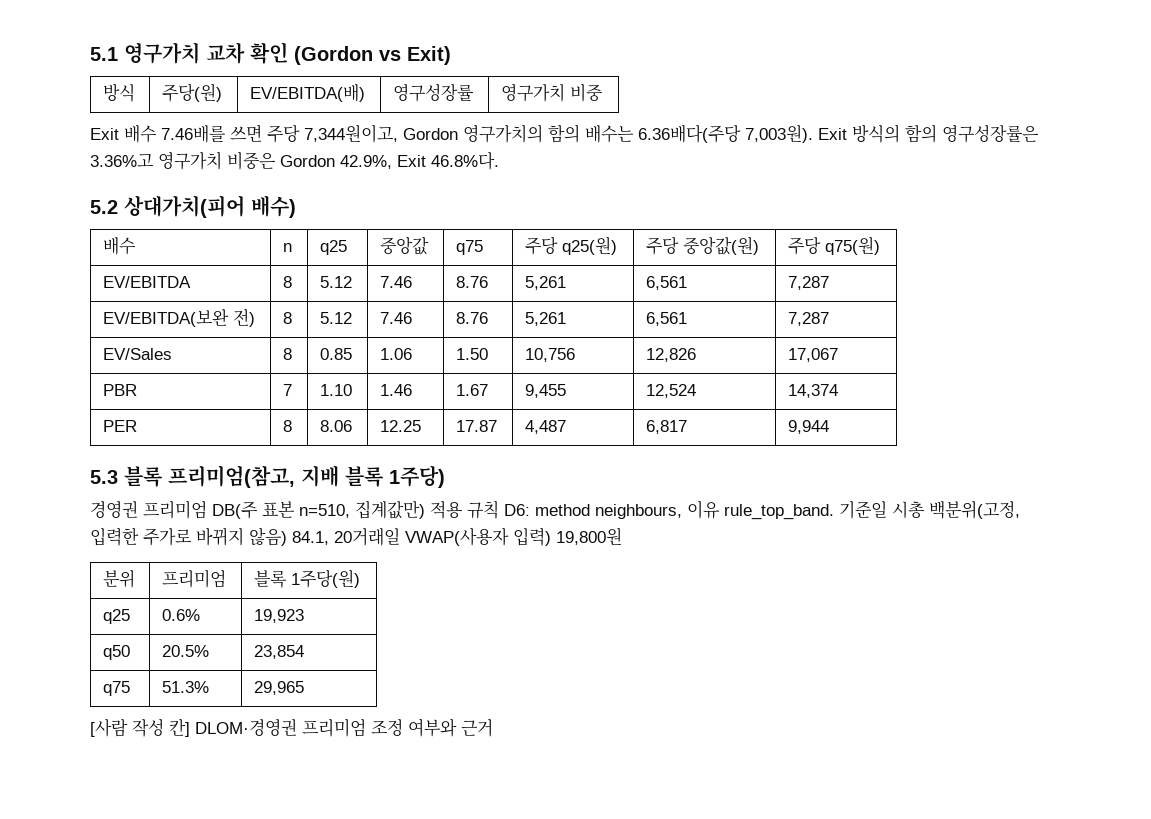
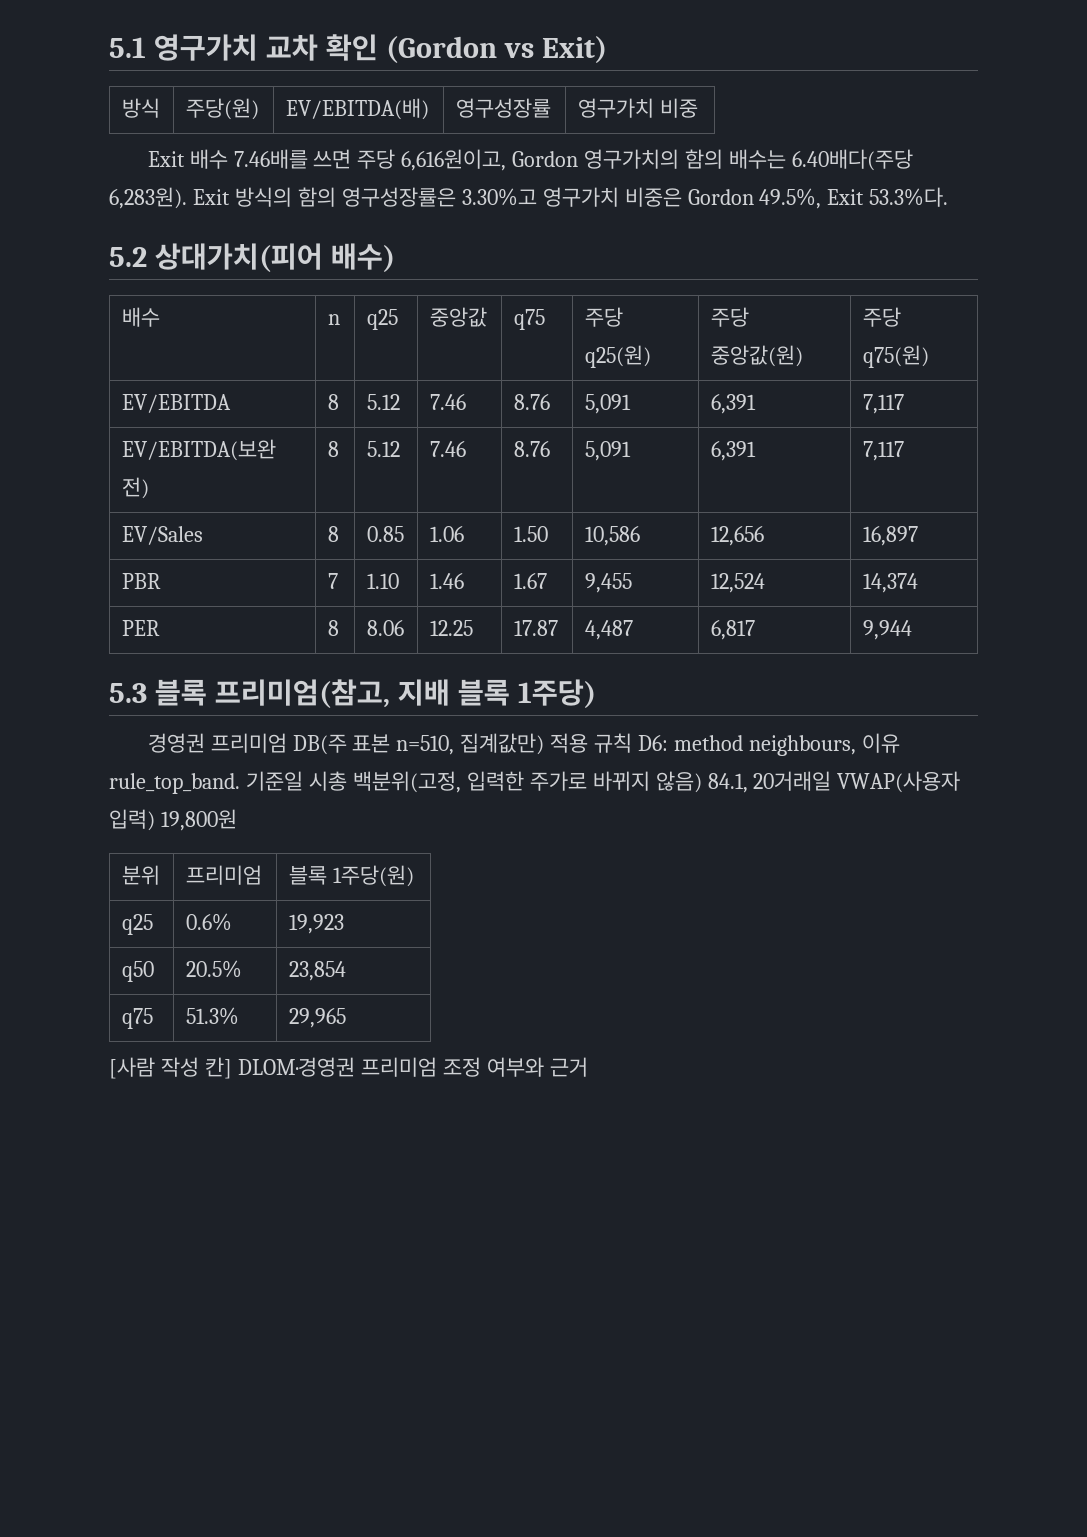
[304,124,398,143] 7,344원이고, -> [401,149,507,171] 6,616원이고,
[638,124,813,143] 6.36배다(주당 7,003원). -> [792,149,914,171] [109,187,187,209] 6.40배다(주당 6,283원).
[90,153,154,167] 3.36%고 -> [461,188,537,206] 3.30%고
[340,152,499,170] 42.9%, Exit 46.8%다. -> [759,187,949,209] 49.5%, Exit 53.3%다.
[525,276,567,290] [646,276,688,290] [788,276,830,290] 5,261 | 6,561 | 7,287 -> [584,394,631,414] [710,394,756,414] [862,394,904,414] 5,091 | 6,391 | 7,117
[525,312,567,326] [646,312,688,326] [788,312,830,326] 5,261 | 6,561 | 7,287 -> [584,441,631,461] [710,441,756,461] [862,441,904,461] 5,091 | 6,391 | 7,117
[525,348,576,362] [646,348,697,362] [788,348,839,362] 10,756 | 12,826 | 17,067 -> [584,526,640,546] [710,526,764,546] [862,526,918,546] 10,586 | 12,656 | 16,897

